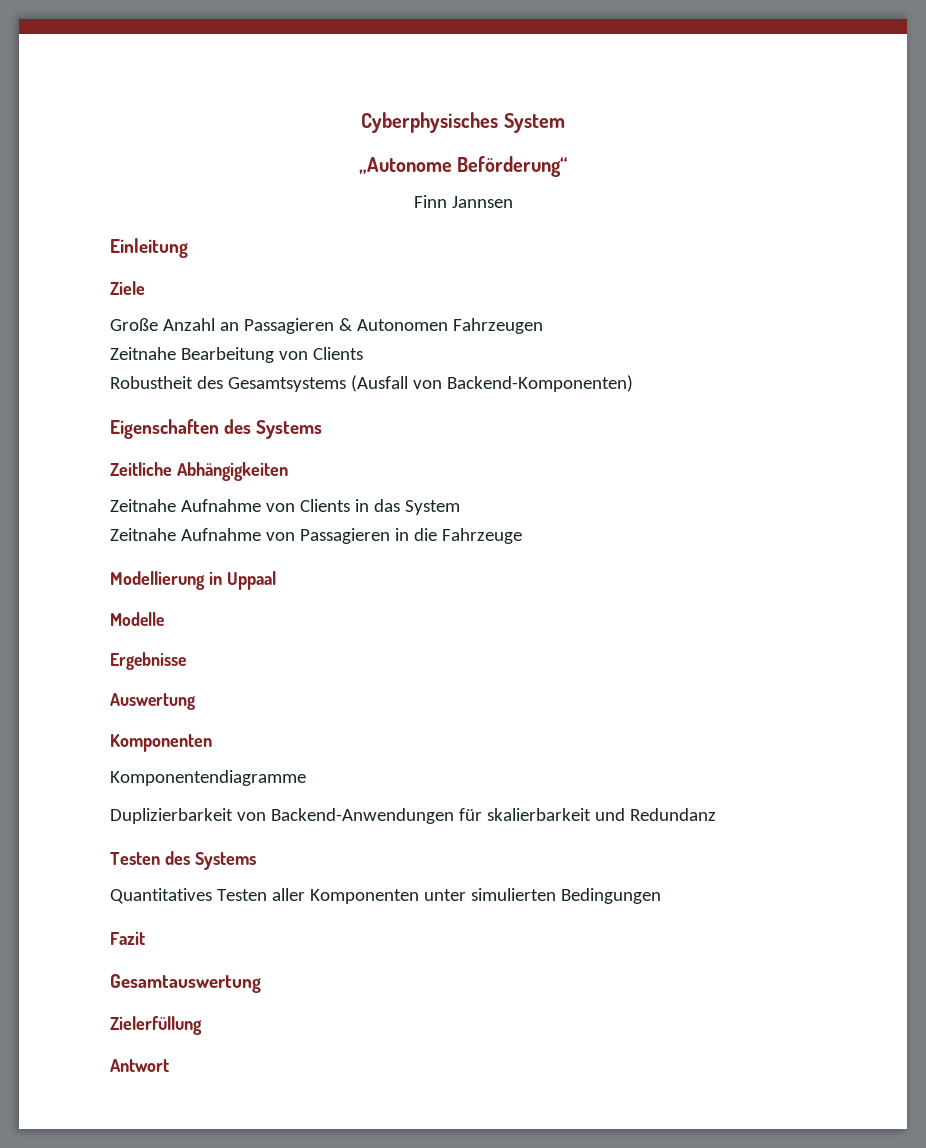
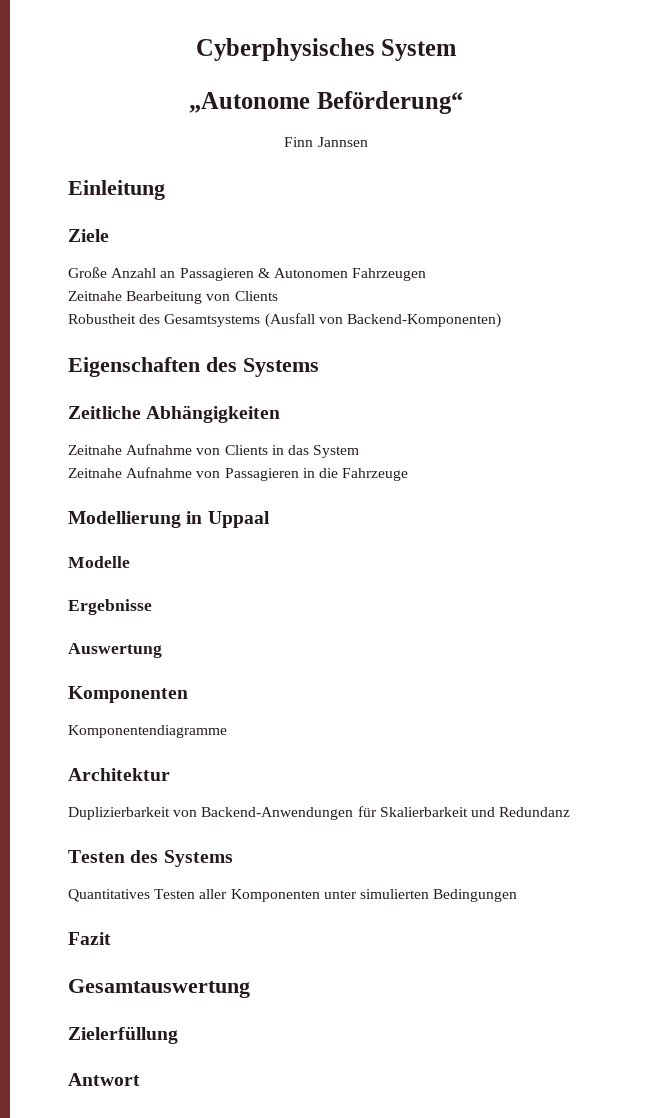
(306, 778) none -> [68,768,170,781] // Architektur
[486,808,591,821] skalierbarkeit -> [379,807,468,817] Skalierbarkeit

